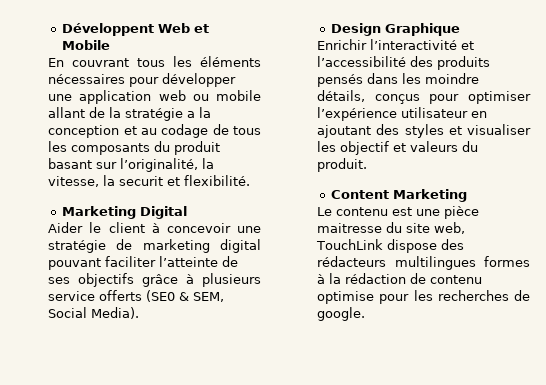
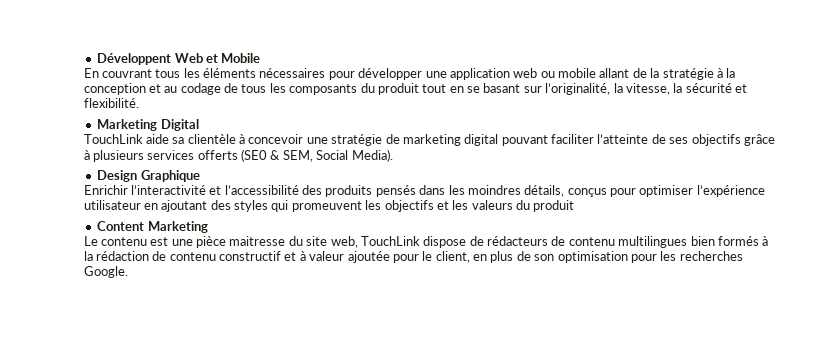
[187,111,196,118] a -> [716,68,723,78] à
(221, 148) none -> [422,84,481,93] tout en se
[119,176,164,186] securit -> [685,83,732,93] sécurité
[48,222,145,233] Aider le client -> [83,134,236,144] TouchLink aide sa clientèle
[48,291,96,301] service -> [147,150,195,160] services
[425,73,480,84] moindre -> [467,185,521,195] moindres
[448,124,531,135] [317,141,407,155] et visualiser les objectif et -> [271,200,469,212] qui promeuvent les objectifs et les
[317,158,368,172] produit. -> [533,200,575,212] produit
[441,239,465,250] [317,256,530,270] des rédacteurs multilingues formes -> [469,236,759,248] de rédacteurs de contenu multilingues bien formés
[317,291,375,304] optimise -> [219,251,628,263] constructif et à valeur ajoutée pour le client, en plus de son optimisation
[514,290,530,301] [317,307,366,321] de google. -> [83,266,128,278] Google.

